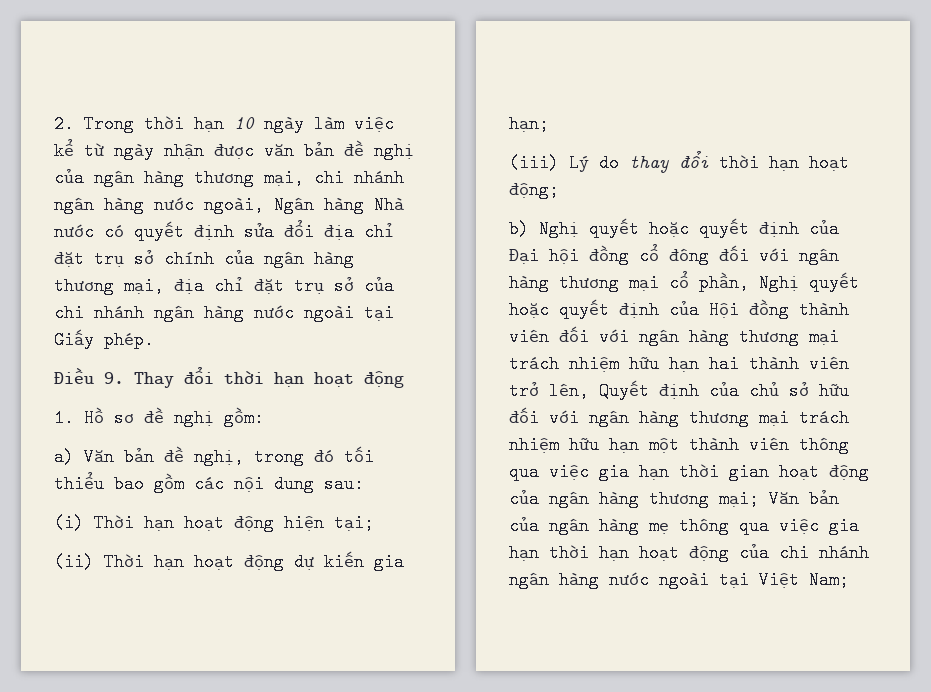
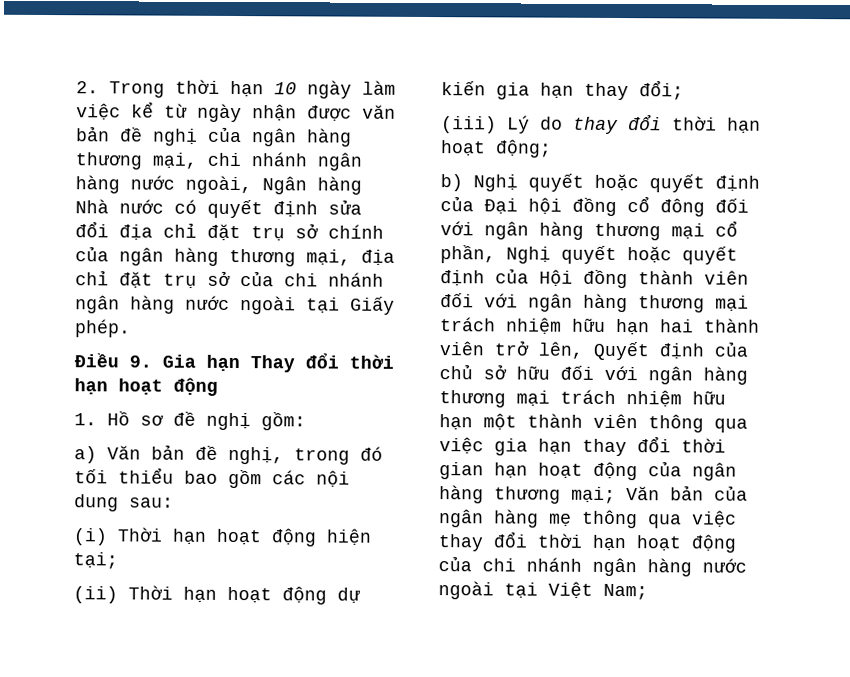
(124, 378) none -> [162,354,240,372] Gia hạn
[509,115,549,133] hạn; -> [540,80,684,101] hạn thay đổi;
(669, 472) none -> [582,436,671,457] thay đổi
(769, 472) none -> [494,462,528,479] hạn
[829,517,859,535] [509,544,539,562] gia hạn -> [438,531,527,552] thay đổi

